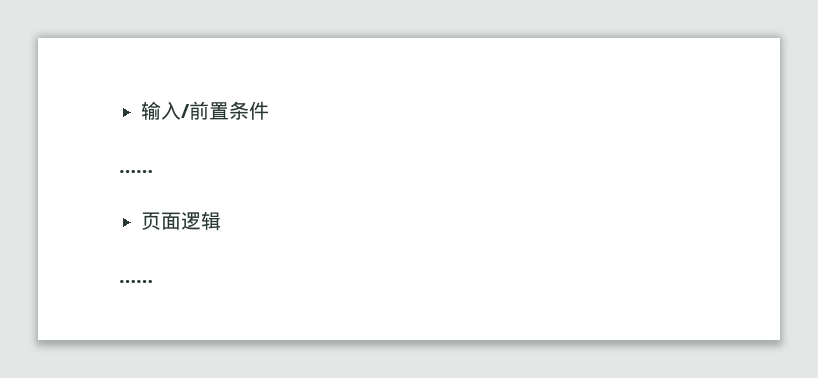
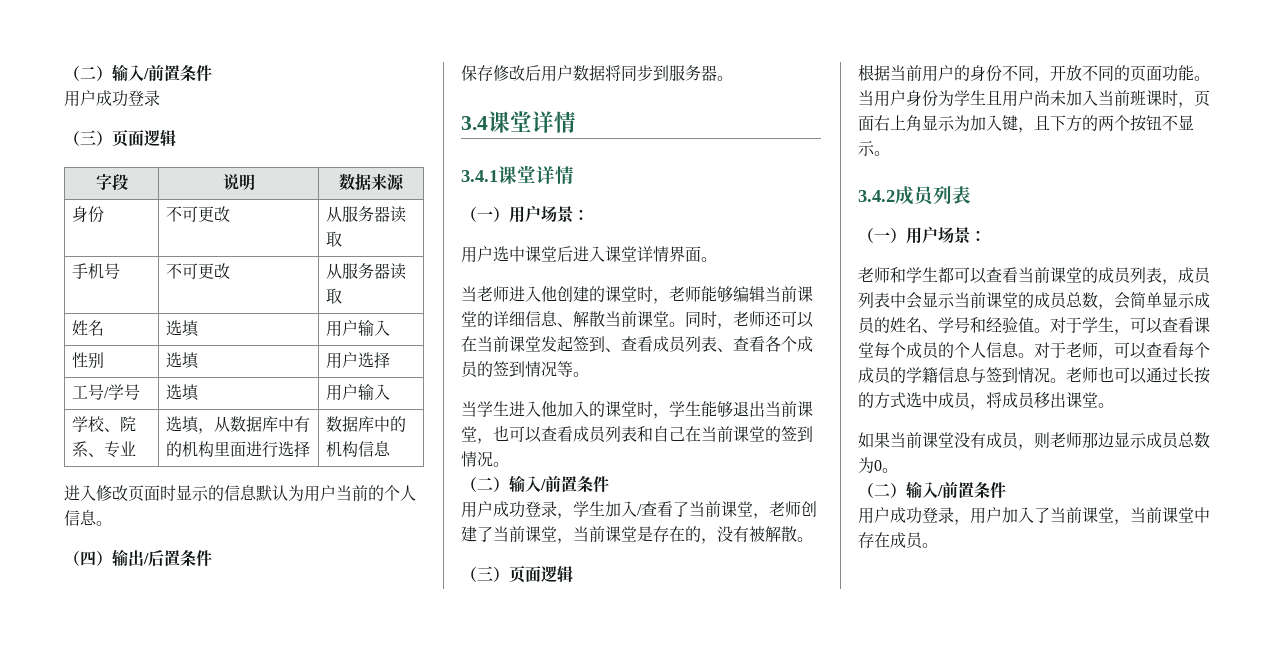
[141,101,269,120] [119,170,153,173] [141,211,221,231] [119,280,153,283] 输入/前置条件 // …… // 页面逻辑 // …… -> [64,64,212,82] [64,90,160,107] [64,129,176,147] [95,174,128,190] [222,174,255,190] [339,173,405,191] [71,206,104,223] [165,206,230,222] [325,206,406,223] [325,231,342,247] [71,263,120,279] [165,263,230,279] [325,263,406,280] [325,288,342,304] [71,320,104,336] [165,320,200,337] [325,320,390,337] [71,352,104,368] [165,352,200,369] [325,352,390,369] [71,384,140,400] [165,384,200,401] [325,384,390,401] [71,416,136,432] [71,441,136,458] [165,416,310,434] [165,441,310,458] [325,416,406,432] [325,441,391,457] [64,485,416,502] [64,510,112,526] [64,549,212,567] [461,65,733,82] [461,111,576,133] [461,165,574,184] [461,205,589,223] [461,246,717,263] [461,286,813,304] [461,311,814,329] [461,336,813,353] [461,361,589,378] [461,401,813,419] [461,425,813,444] [461,451,509,467] [461,475,609,493] [461,501,817,519] [461,526,813,544] [461,565,573,583] [858,64,1210,83] [858,90,1210,108] [858,115,1194,133] [858,140,890,156] [858,186,971,206] [858,226,986,244] [858,267,1211,285] [858,292,1210,310] [858,317,1210,335] [858,342,1210,360] [858,366,1210,384] [858,392,1114,410] [858,432,1210,450] [858,457,898,473] [858,481,1006,499] [858,507,1210,525] [858,532,938,549] （二）输入/前置条件 // 用户成功登录 // （三）页面逻辑 // 字段 | 说明 | 数据来源 // 身份 | 不可更改 | 从服务器读取 // 手机号 | 不可更改 | 从服务器读取 // 姓名 | 选填 | 用户输入 // 性别 | 选填 | 用户选择 // 工号/学号 | 选填 | 用户输入 // 学校、院系、专业 | 选填，从数据库中有的机构里面进行选择 | 数据库中的机构信息 // 进入修改页面时显示的信息默认为用户当前的个人信息。 // （四）输出/后置条件 // 保存修改后用户数据将同步到服务器。 // 3.4课堂详情 // 3.4.1课堂详情 // （一）用户场景： // 用户选中课堂后进入课堂详情界面。 // 当老师进入他创建的课堂时，老师能够编辑当前课堂的详细信息、解散当前课堂。同时，老师还可以在当前课堂发起签到、查看成员列表、查看各个成员的签到情况等。 // 当学生进入他加入的课堂时，学生能够退出当前课堂，也可以查看成员列表和自己在当前课堂的签到情况。 // （二）输入/前置条件 // 用户成功登录，学生加入/查看了当前课堂，老师创建了当前课堂，当前课堂是存在的，没有被解散。 // （三）页面逻辑 // 根据当前用户的身份不同，开放不同的页面功能。当用户身份为学生且用户尚未加入当前班课时，页面右上角显示为加入键，且下方的两个按钮不显示。 // 3.4.2成员列表 // （一）用户场景： // 老师和学生都可以查看当前课堂的成员列表，成员列表中会显示当前课堂的成员总数，会简单显示成员的姓名、学号和经验值。对于学生，可以查看课堂每个成员的个人信息。对于老师，可以查看每个成员的学籍信息与签到情况。老师也可以通过长按的方式选中成员，将成员移出课堂。 // 如果当前课堂没有成员，则老师那边显示成员总数为0。 // （二）输入/前置条件 // 用户成功登录，用户加入了当前课堂，当前课堂中存在成员。

